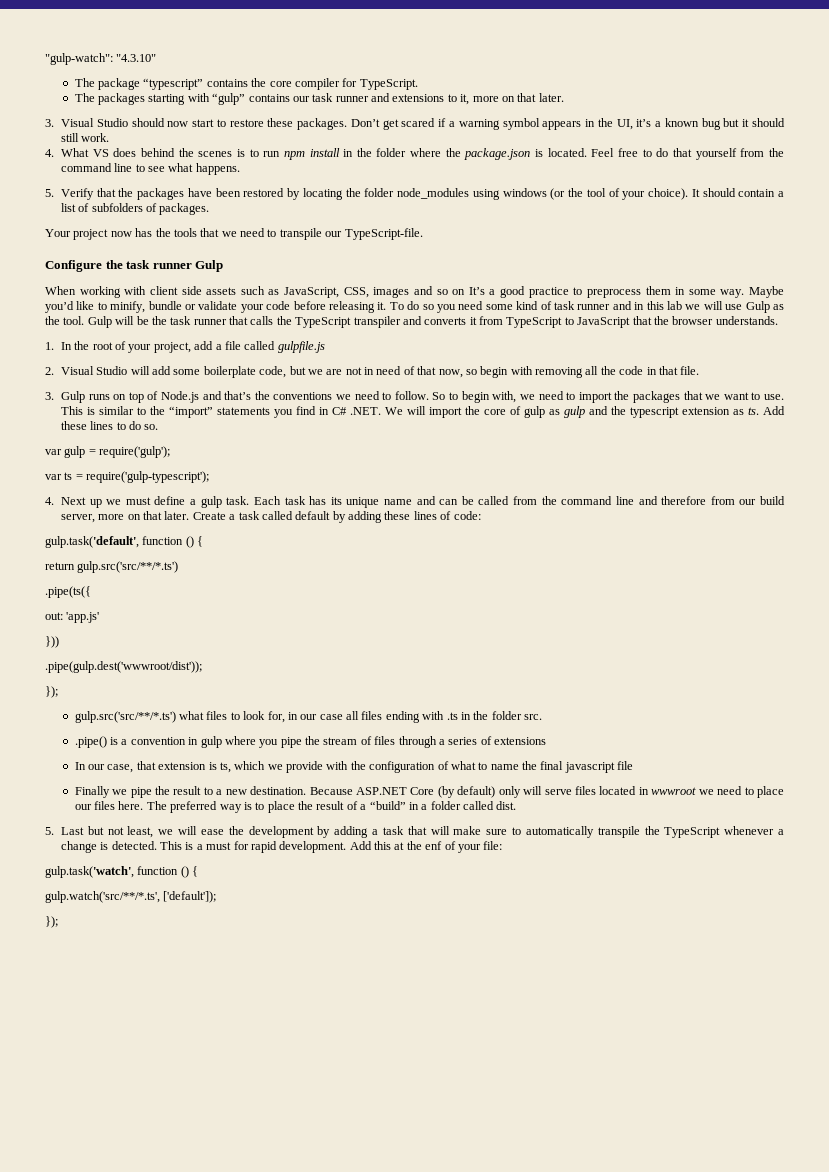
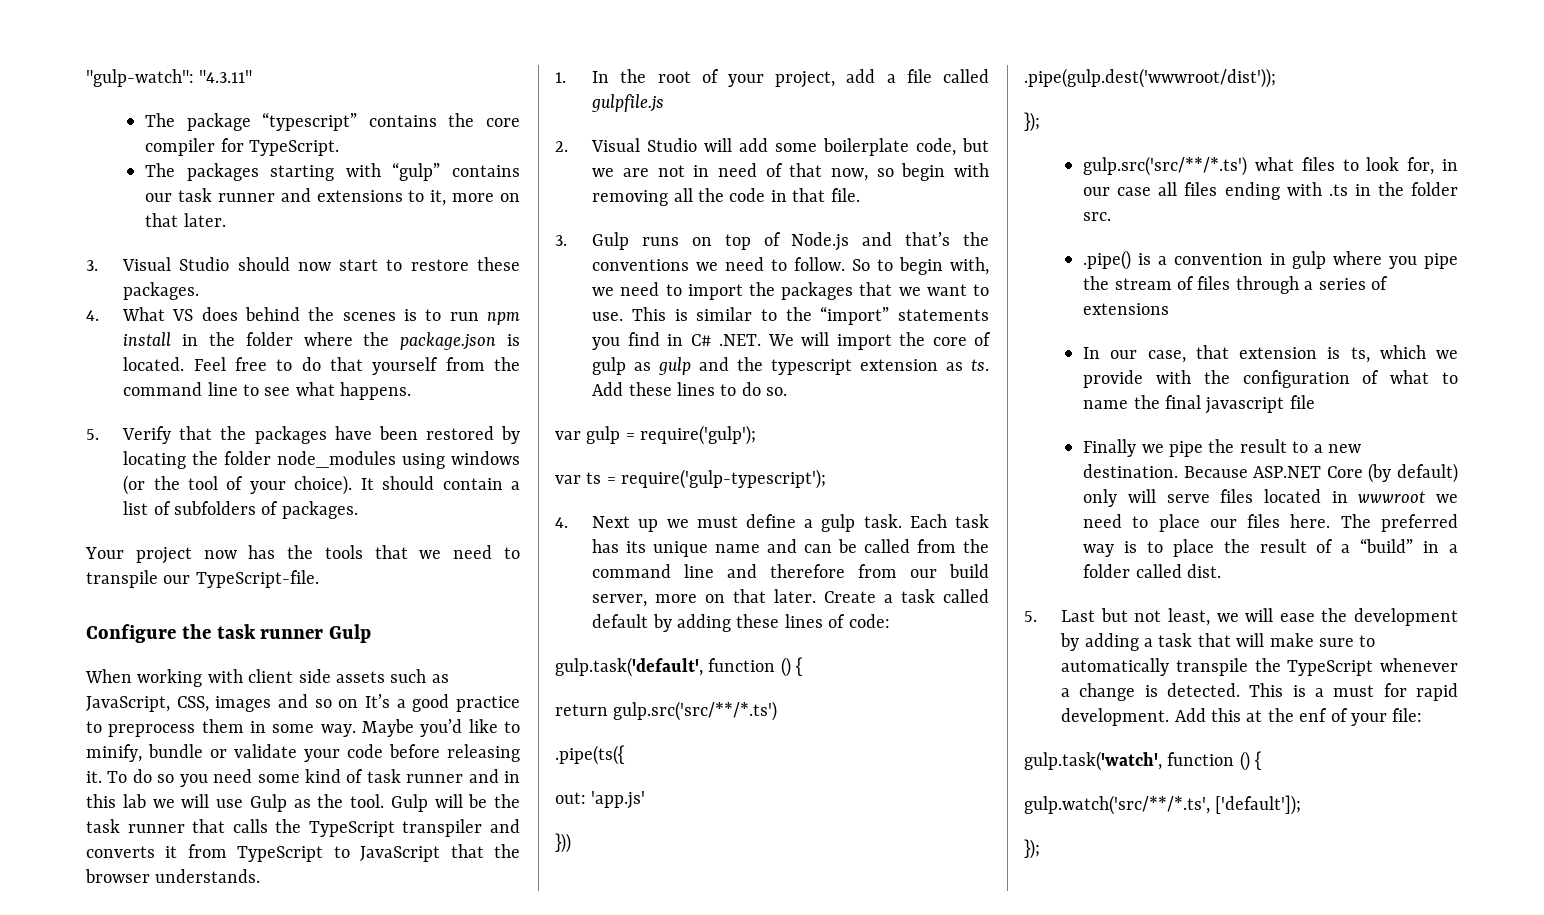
[116,54,157,62] "4.3.10" -> [199,70,253,83] "4.3.11"
[350,118,786,130] [60,133,110,142] Don’t get scared if a warning symbol appears in the UI, it’s a known bug but it should still work. -> (200, 291) none

